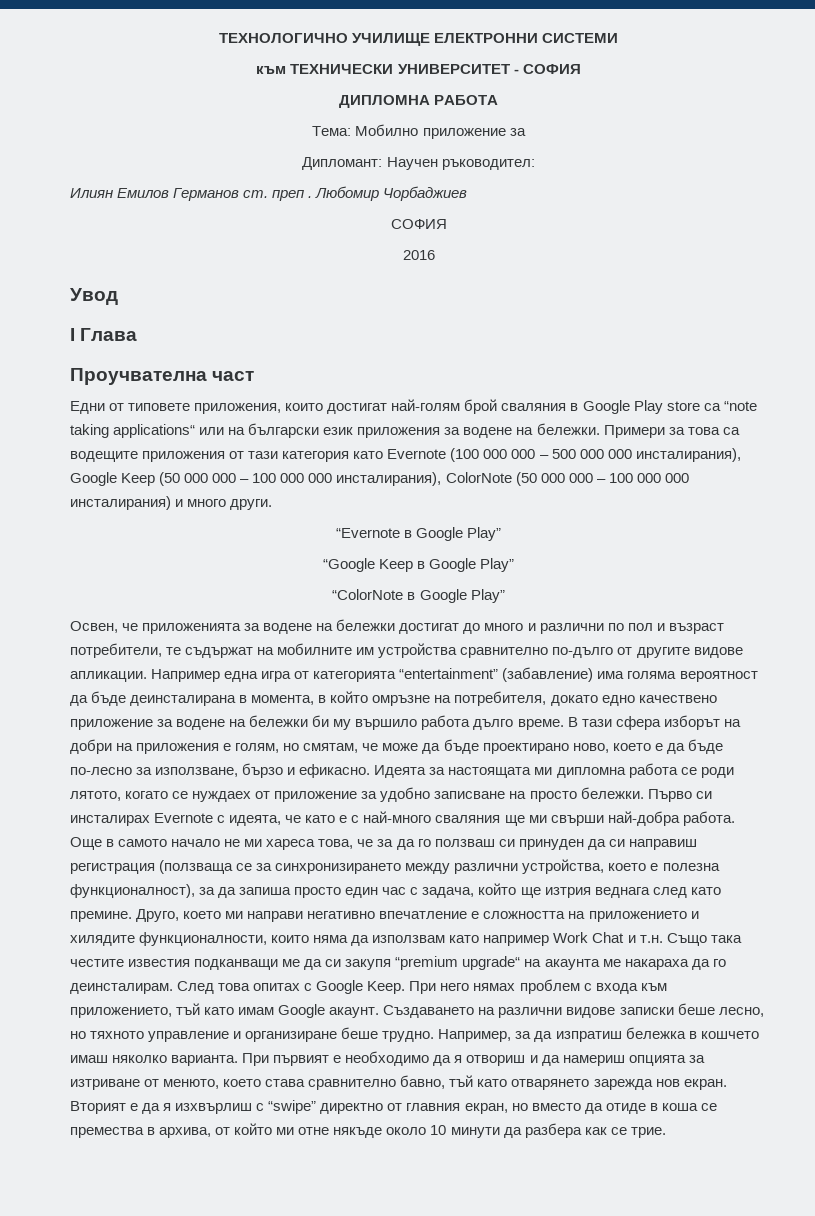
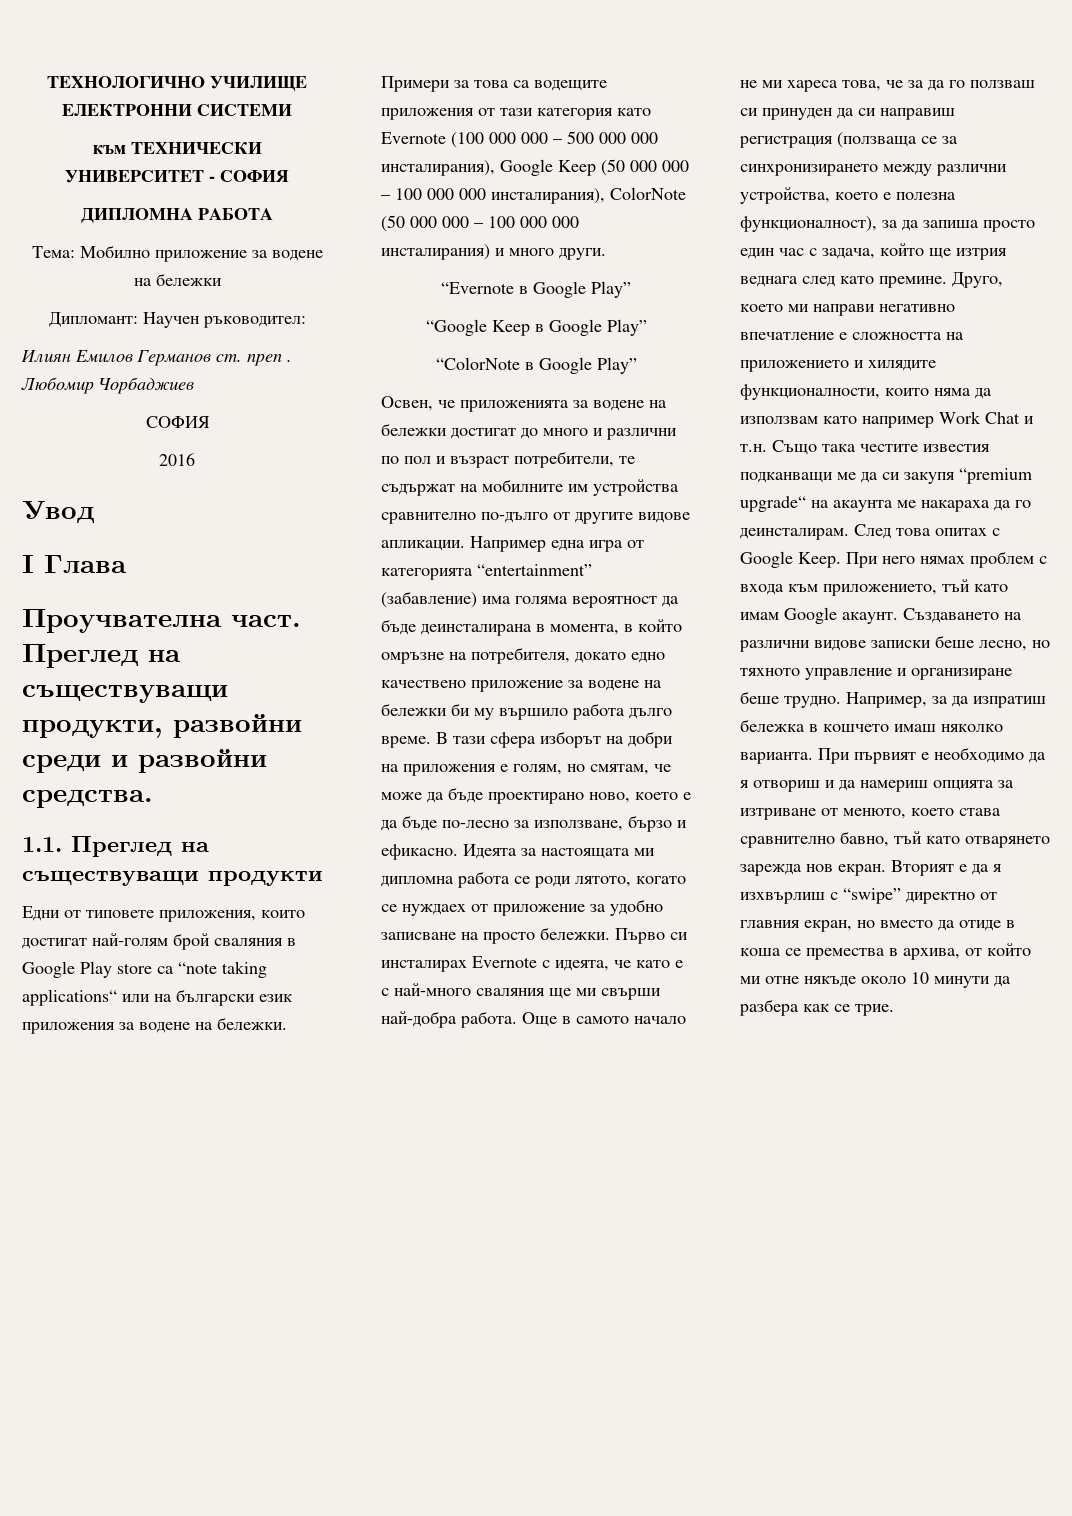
(526, 132) none -> [271,250,323,261] [133,273,222,286] водене на бележки
[212,371,255,381] част -> [231,615,301,627] [22,644,181,668] [22,685,228,703] [22,714,302,738] [22,749,267,773] [22,790,153,808] [22,836,209,857] [22,871,323,886] част. Преглед на съществуващи продукти, развойни среди и развойни средства. // 1.1. Преглед на съществуващи продукти

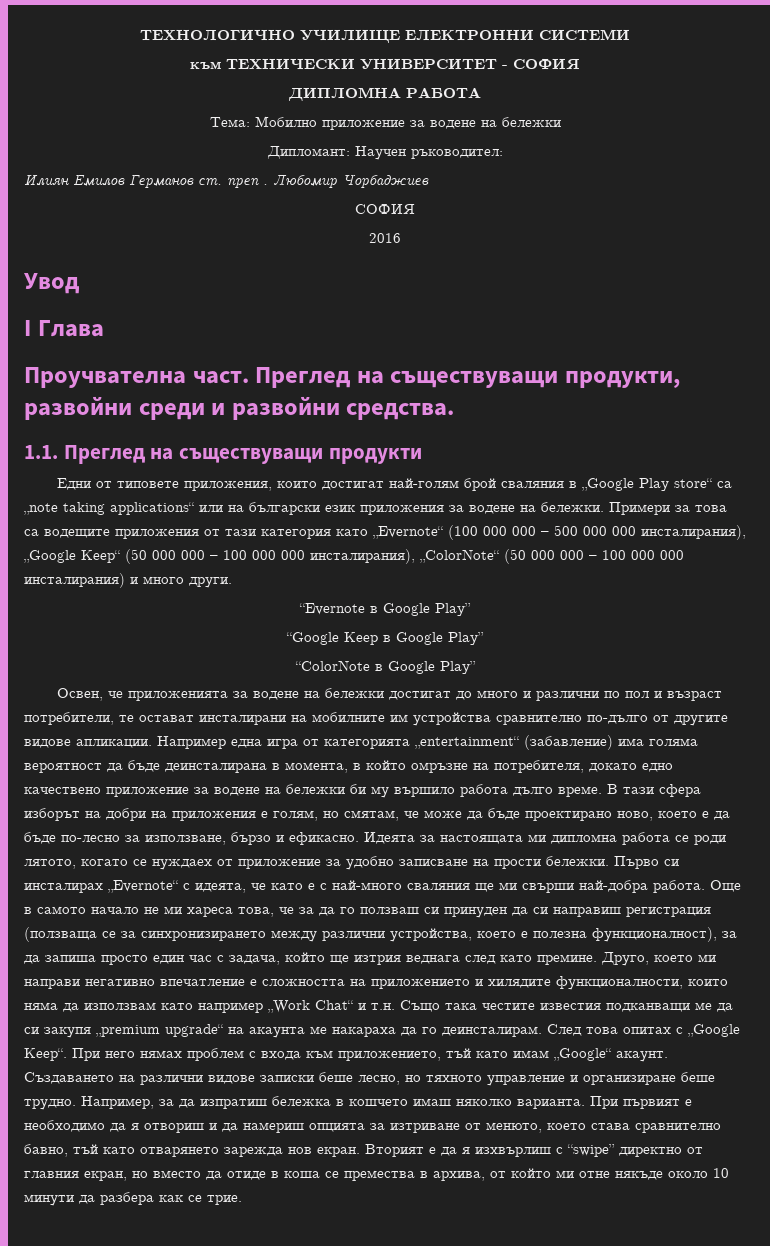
[22,961,217,978] Google Play store са “note -> [582,478,733,491] [24,503,58,515] „Google Play store“ са „note
[381,132,446,144] Evernote -> [373,526,443,539] „Evernote“
[500,159,596,176] Google Keep -> [24,550,120,563] „Google Keep“
[610,187,686,200] ColorNote -> [420,549,499,563] „ColorNote“
[381,484,455,496] съдържат -> [139,715,286,725] остават инсталирани
[477,564,592,576] “entertainment” -> [415,736,519,749] „entertainment“
[483,932,535,944] просто -> [494,859,541,869] прости
[472,956,537,968] Evernote -> [108,880,178,893] „Evernote“
[939,411,1020,424] Work Chat -> [268,1000,353,1013] „Work Chat“
[959,468,1032,484] “premium -> [96,1025,160,1037] „premium
[740,551,841,568] Google Keep. -> [688,1024,740,1037] [24,1048,67,1061] „Google Keep“.
[784,607,837,624] Google -> [554,1048,611,1061] „Google“

